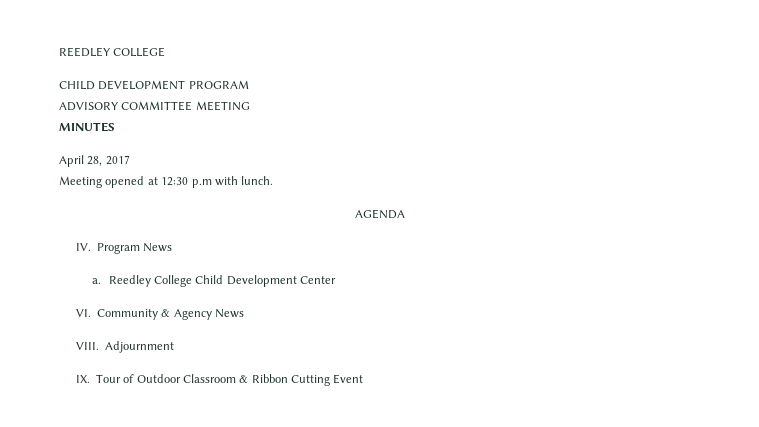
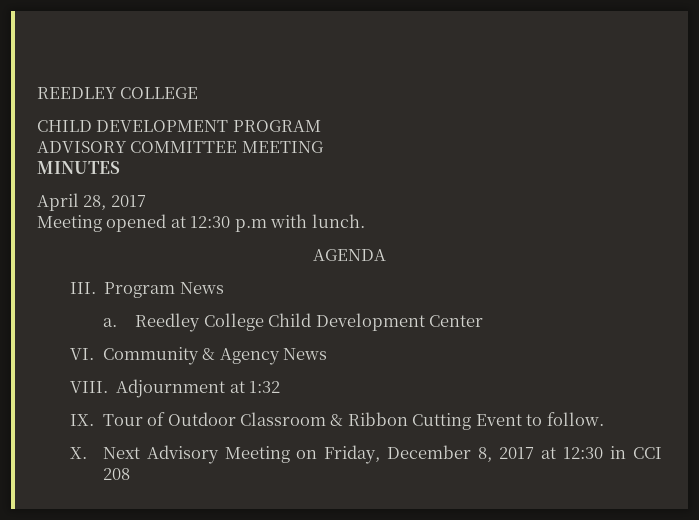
[75,243,91,251] IV. -> [69,282,96,294] III.
(174, 347) none -> [229,381,280,393] at 1:32
(364, 379) none -> [526,412,604,426] [69,445,662,464] [102,468,130,480] to follow. // X. Next Advisory Meeting on Friday, December 8, 2017 at 12:30 in CCI 208

